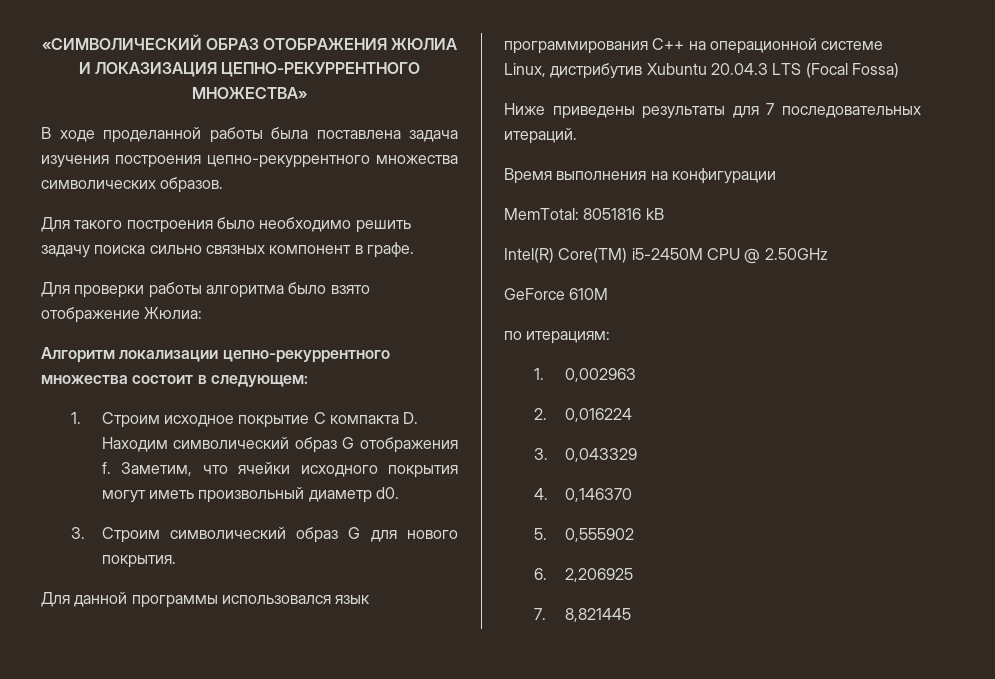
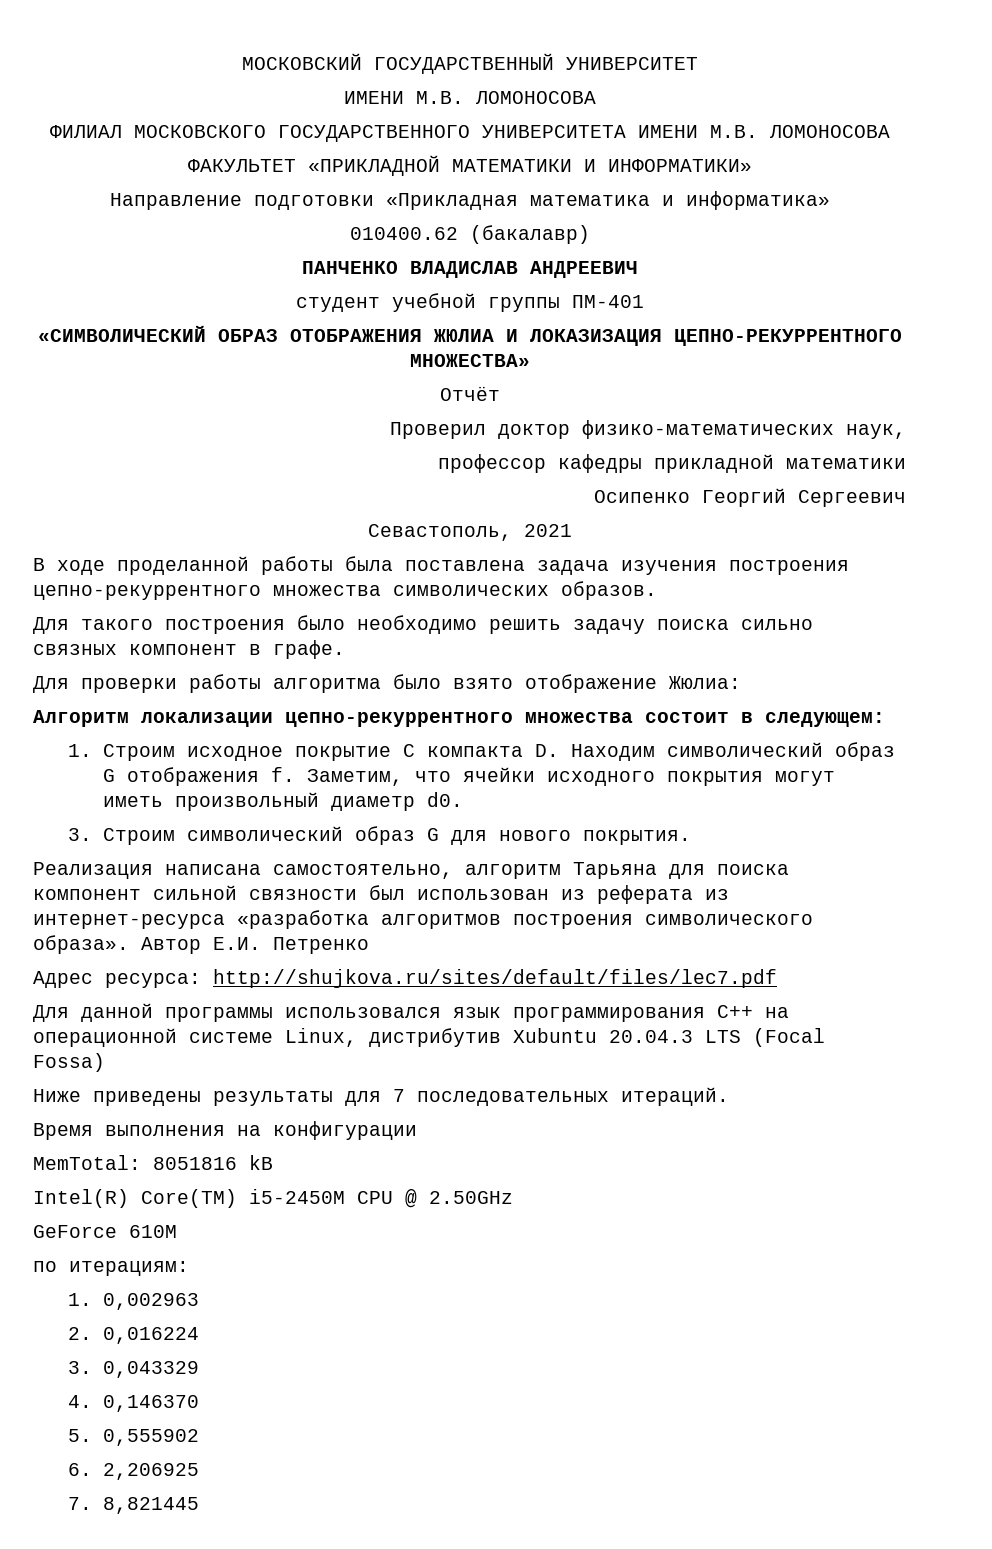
(41, 42) none -> [241,53,698,74] [343,91,596,104] [49,125,890,142] [187,155,752,176] [109,191,830,210] [349,225,590,244] [301,261,638,278] [295,293,644,312] МОСКОВСКИЙ ГОСУДАРСТВЕННЫЙ УНИВЕРСИТЕТ // ИМЕНИ М.В. ЛОМОНОСОВА // ФИЛИАЛ МОСКОВСКОГО ГОСУДАРСТВЕННОГО УНИВЕРСИТЕТА ИМЕНИ М.В. ЛОМОНОСОВА // ФАКУЛЬТЕТ «ПРИКЛАДНОЙ МАТЕМАТИКИ И ИНФОРМАТИКИ» // Направление подготовки «Прикладная математика и информатика» // 010400.62 (бакалавр) // ПАНЧЕНКО ВЛАДИСЛАВ АНДРЕЕВИЧ // студент учебной группы ПМ-401 //
(307, 93) none -> [439,386,500,401] [390,420,906,439] [438,454,906,473] [594,488,906,507] [367,524,572,541] // Отчёт // Проверил доктор физико-математических наук, // профессор кафедры прикладной математики // Осипенко Георгий Сергеевич // Севастополь, 2021
(176, 561) none -> [33,862,789,879] [33,885,729,904] [33,910,813,929] [33,935,369,954] [33,969,777,988] // Реализация написана самостоятельно, алгоритм Тарьяна для поиска компонент сильной связности был использован из реферата из интернет-ресурса «разработка алгоритмов построения символического образа». Автор Е.И. Петренко // Адрес ресурса: http://shujkova.ru/sites/default/files/lec7.pdf

